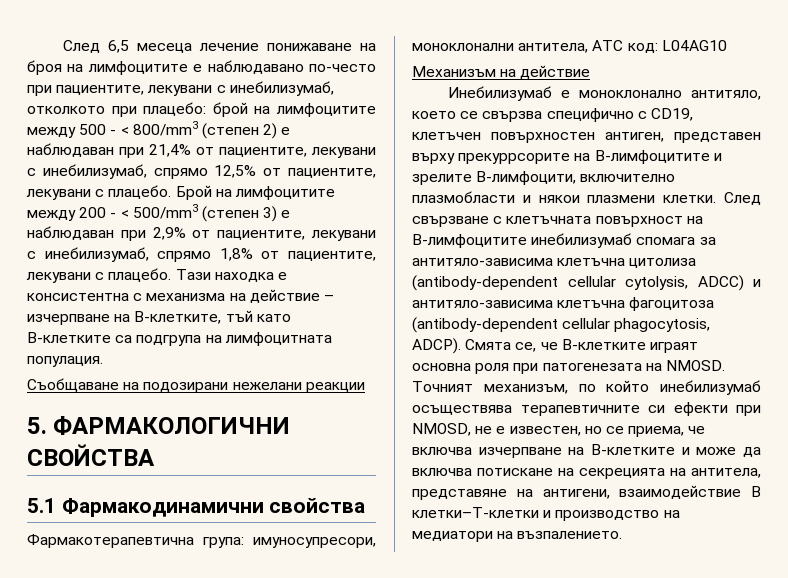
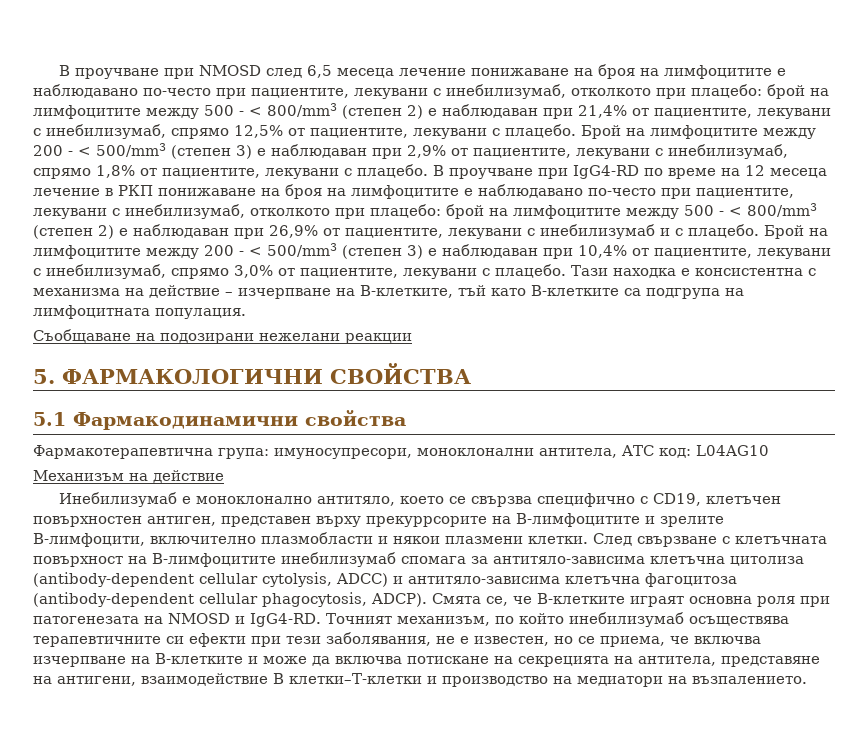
[63,40,101,53] След -> [58,65,302,79] В проучване при NMOSD след
(172, 275) none -> [433,165,827,179] [33,184,794,199] [33,203,817,219] [33,224,828,239] [33,243,831,259] [33,264,566,279] В проучване при IgG4-RD по време на 12 месеца лечение в РКП понижаване на броя на лимфоцитите е наблюдавано по-често при пациентите, лекувани с инебилизумаб, отколкото при плацебо: брой на лимфоцитите между 500 - < 800/mm3 (степен 2) е наблюдаван при 26,9% от пациентите, лекувани с инебилизумаб и с плацебо. Брой на лимфоцитите между 200 - < 500/mm3 (степен 3) е наблюдаван при 10,4% от пациентите, лекувани с инебилизумаб, спрямо 3,0% от пациентите, лекувани с плацебо.
[665,360,725,371] NMOSD. -> [168,613,321,627] NMOSD и IgG4-RD.
[412,423,471,436] NMOSD, -> [286,632,431,646] тези заболявания,

